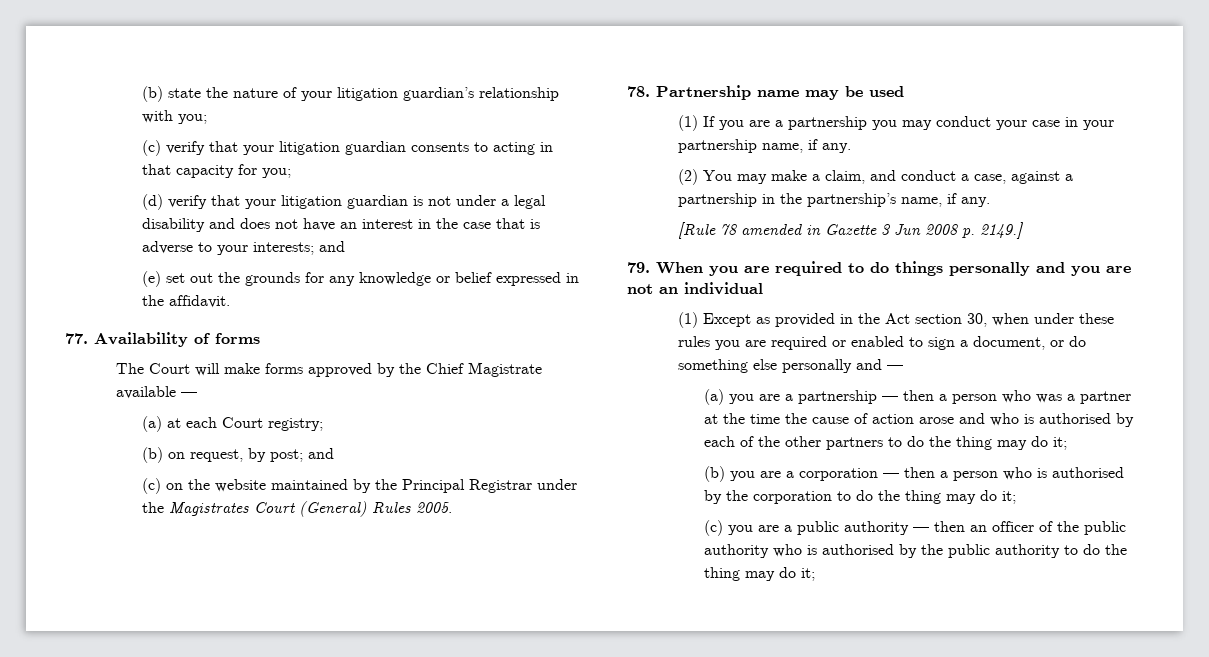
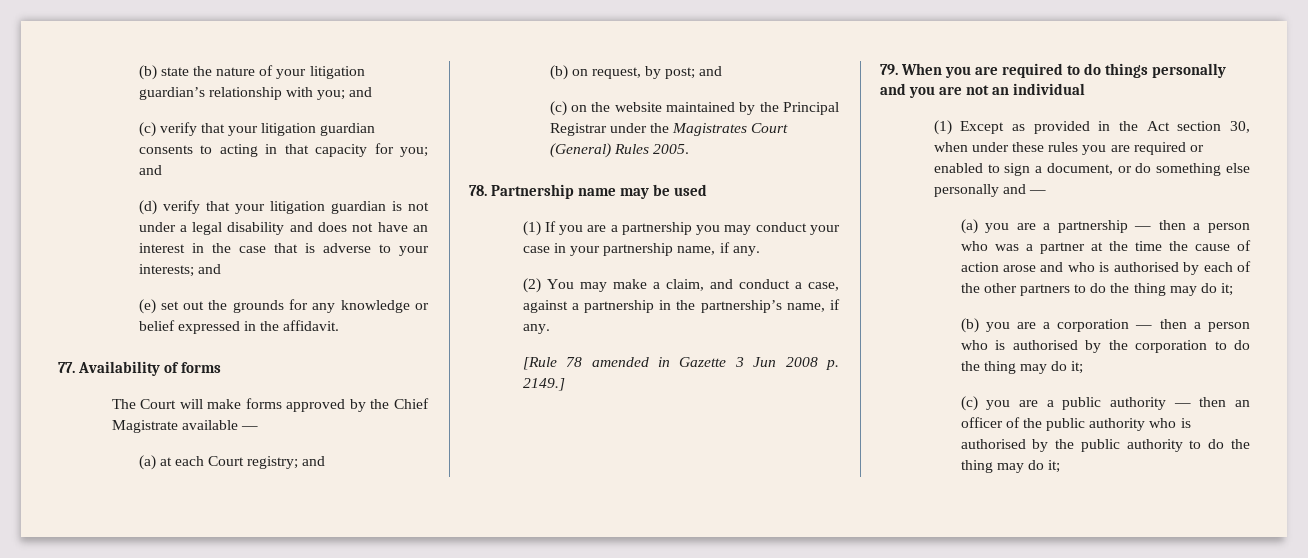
(207, 119) none -> [349,87,373,97] and
(291, 173) none -> [138,165,162,175] and
(323, 424) none -> [302,456,326,466] and

